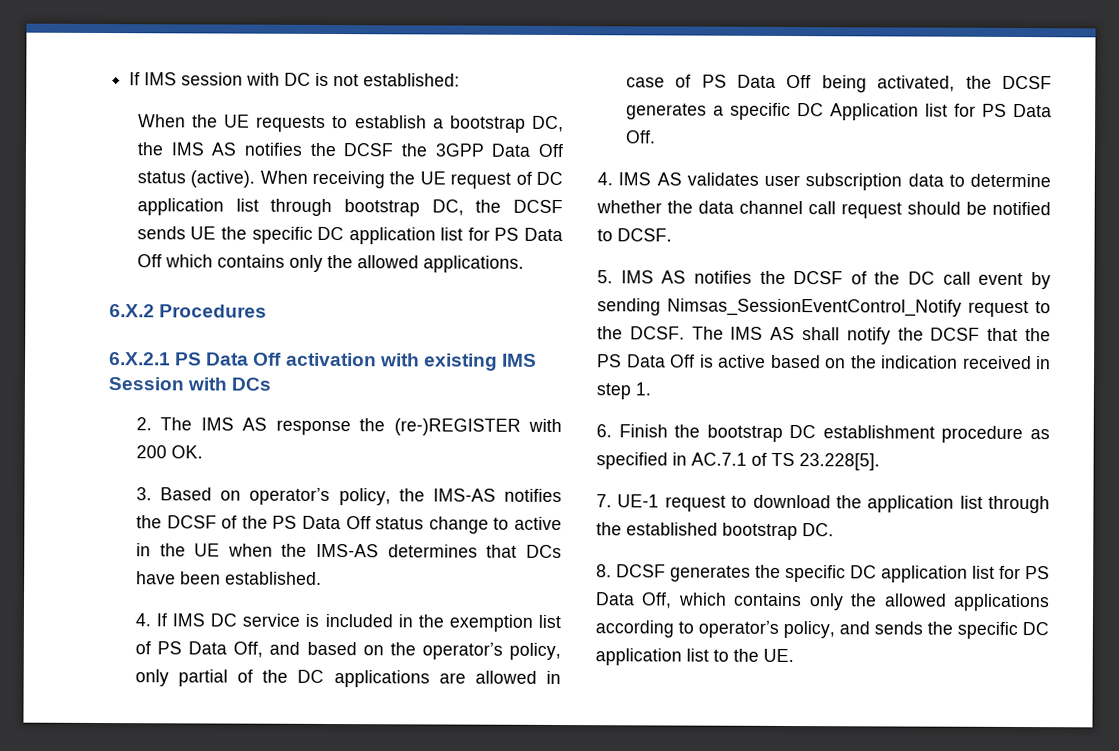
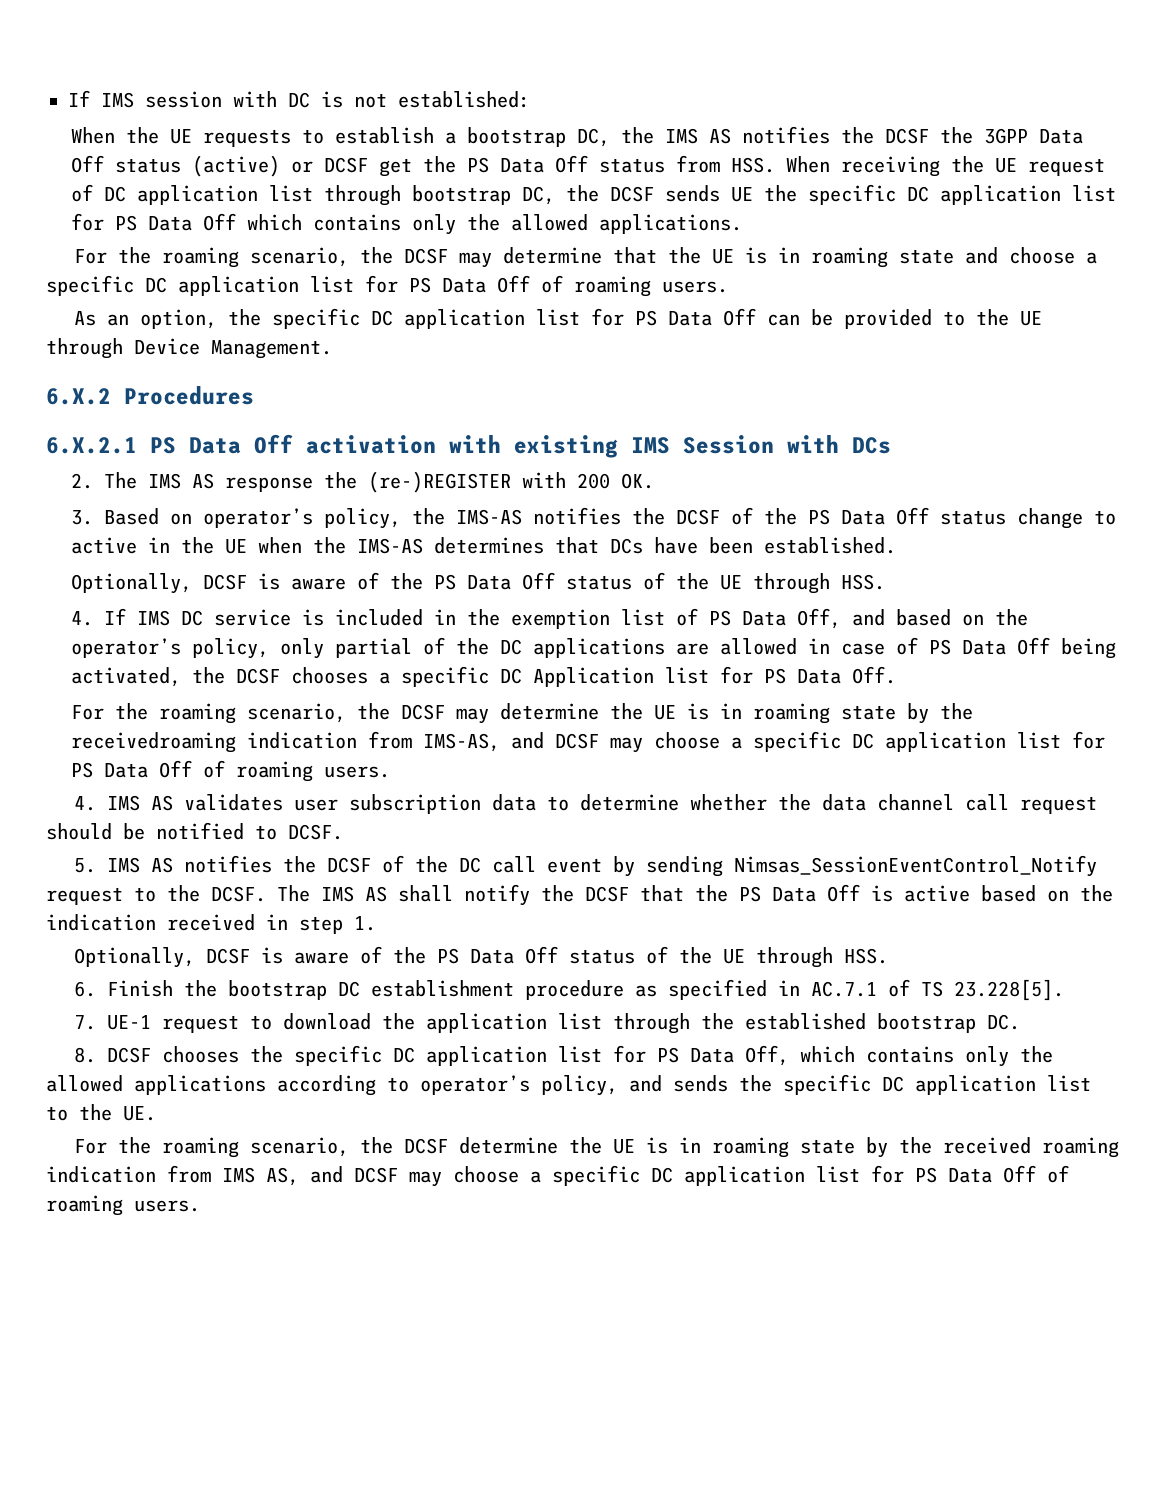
[190,170,256,188] (active). -> [192,155,776,177] (active) or DCSF get the PS Data Off status from HSS.
(524, 264) none -> [73,247,1097,268] [46,275,728,297] [73,308,1042,329] [46,338,332,359] // For the roaming scenario, the DCSF may determine that the UE is in roaming state and choose a specific DC application list for PS Data Off of roaming users. // As an option, the specific DC application list for PS Data Off can be provided to the UE through Device Management.
(322, 578) none -> [71,572,886,594] // Optionally, DCSF is aware of the PS Data Off status of the UE through HSS.
[625,103,707,120] generates -> [291,667,369,684] chooses
(656, 137) none -> [71,703,974,724] [71,731,1106,753] [71,760,391,782] // For the roaming scenario, the DCSF may determine the UE is in roaming state by the receivedroaming indication from IMS-AS, and DCSF may choose a specific DC application list for PS Data Off of roaming users.
(651, 389) none -> [73,946,888,968] // Optionally, DCSF is aware of the PS Data Off status of the UE through HSS.
[670,565,751,582] generates -> [161,1046,239,1063] chooses
(794, 655) none -> [73,1137,1119,1158] [46,1165,1069,1187] [46,1195,200,1216] // For the roaming scenario, the DCSF determine the UE is in roaming state by the received roaming indication from IMS AS, and DCSF may choose a specific DC application list for PS Data Off of roaming users.

